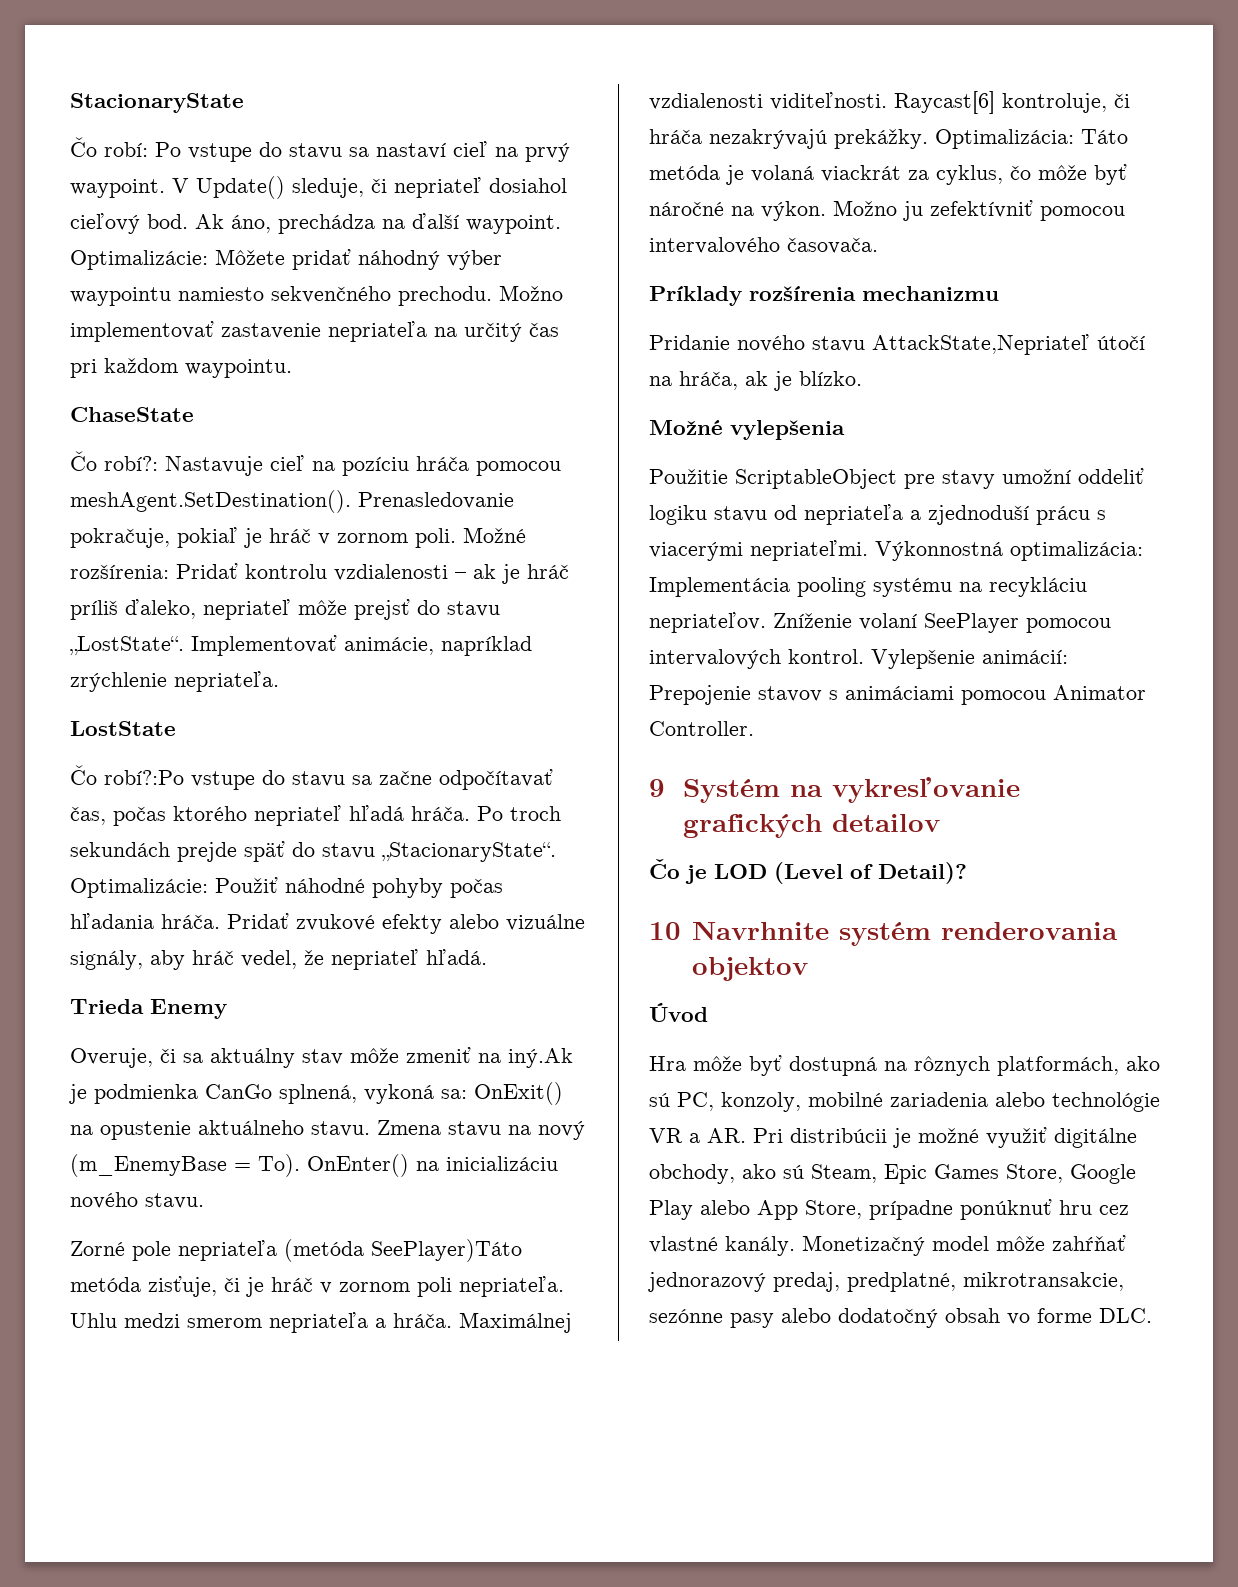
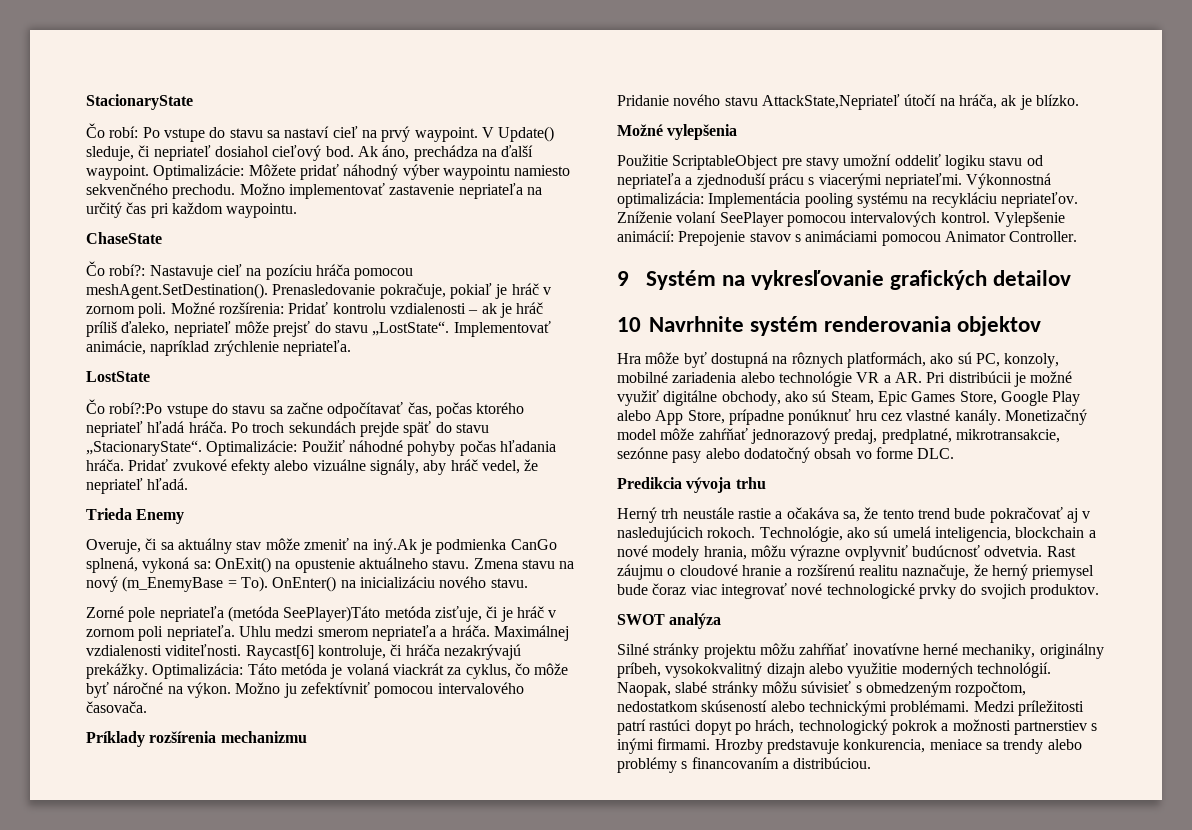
[649,859,967,884] // Čo je LOD (Level of Detail)? -> (1072, 278) none
[649,1002,708,1022] // Úvod -> (1042, 326) none
(1152, 1315) none -> [617,477,766,493] [617,507,1091,523] [617,526,1096,542] [617,545,1076,561] [617,564,1095,580] [617,583,1099,599] [617,613,722,629] [617,643,1104,659] [617,662,1051,678] [617,681,1027,697] [617,700,1084,716] [617,719,1098,735] [617,738,1082,754] [617,757,872,773] // Predikcia vývoja trhu // Herný trh neustále rastie a očakáva sa, že tento trend bude pokračovať aj v nasledujúcich rokoch. Technológie, ako sú umelá inteligencia, blockchain a nové modely hrania, môžu výrazne ovplyvniť budúcnosť odvetvia. Rast záujmu o cloudové hranie a rozšírenú realitu naznačuje, že herný priemysel bude čoraz viac integrovať nové technologické prvky do svojich produktov. // SWOT analýza // Silné stránky projektu môžu zahŕňať inovatívne herné mechaniky, originálny príbeh, vysokokvalitný dizajn alebo využitie moderných technológií. Naopak, slabé stránky môžu súvisieť s obmedzeným rozpočtom, nedostatkom skúseností alebo technickými problémami. Medzi príležitosti patrí rastúci dopyt po hrách, technologický pokrok a možnosti partnerstiev s inými firmami. Hrozby predstavuje konkurencia, meniace sa trendy alebo problémy s financovaním a distribúciou.

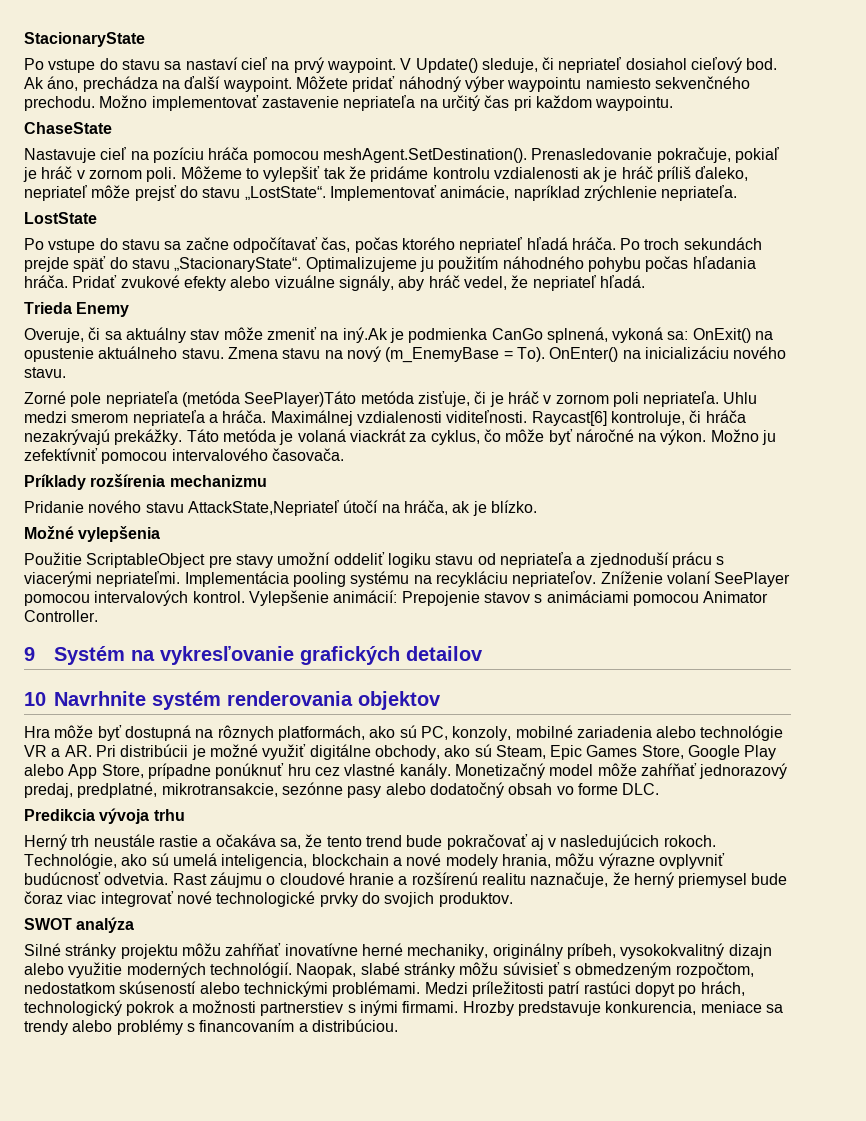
[86,123,139,138] Čo robí: -> (145, 39) none
[153,164,245,180] Optimalizácie: -> (292, 84) none
[86,261,146,276] Čo robí?: -> (112, 128) none
[170,302,329,314] Možné rozšírenia: Pridať -> [180,166,429,182] Môžeme to vylepšiť tak že pridáme
[468,310,479,314] – -> (579, 173) none
[86,399,163,414] Čo robí?:Po -> [24,238,44,250] Po
[206,440,456,456] Optimalizácie: Použiť náhodné pohyby -> [305,256,641,272] Optimalizujeme ju použitím náhodného pohybu
[152,663,244,679] Optimalizácia: -> (183, 437) none
[966,173,1052,189] [617,192,704,208] Výkonnostná optimalizácia: -> (181, 579) none

